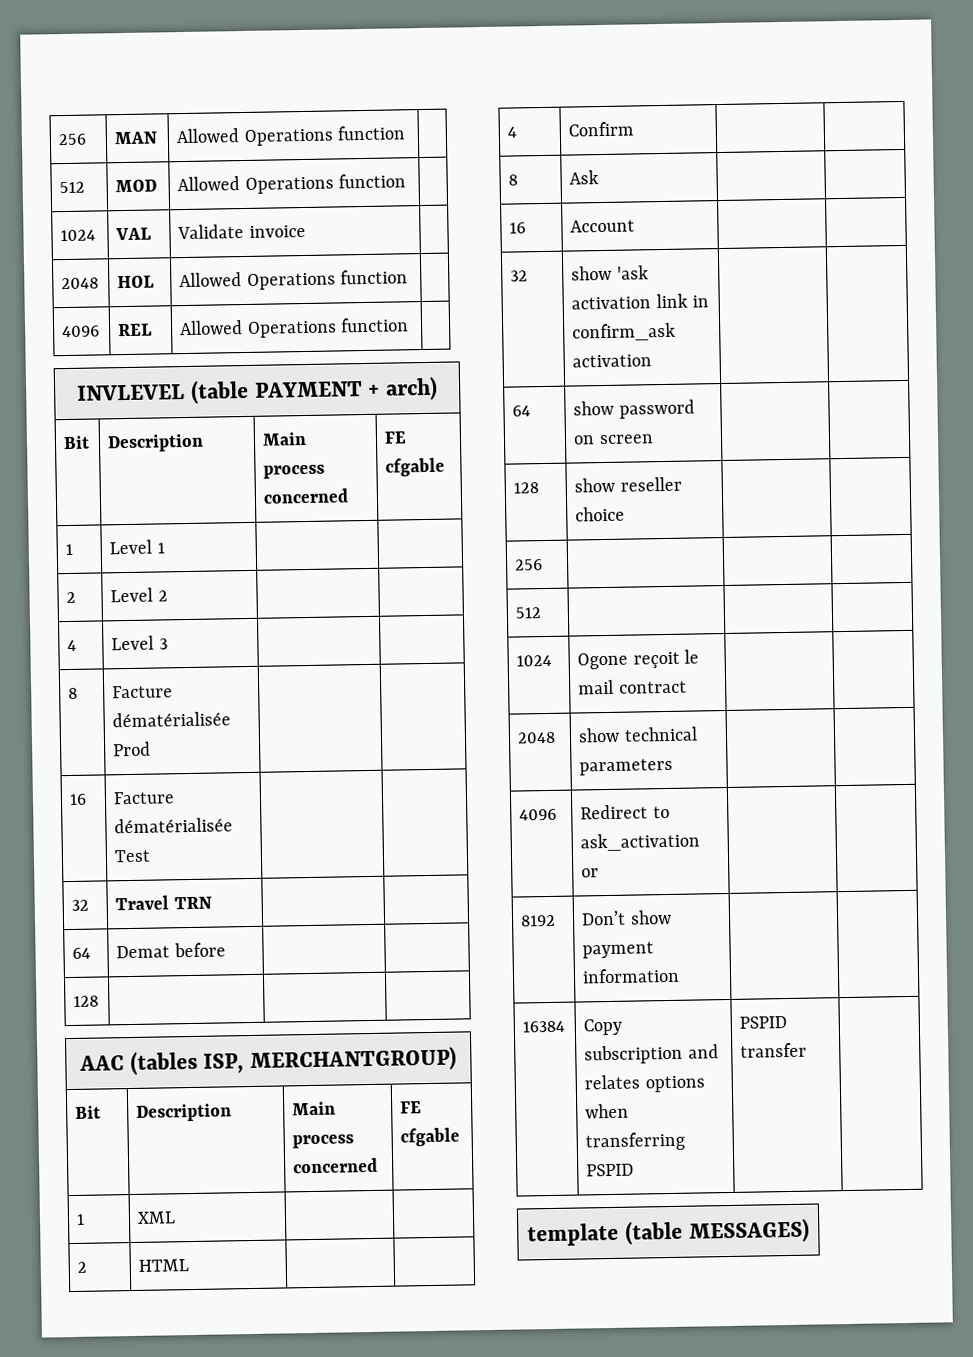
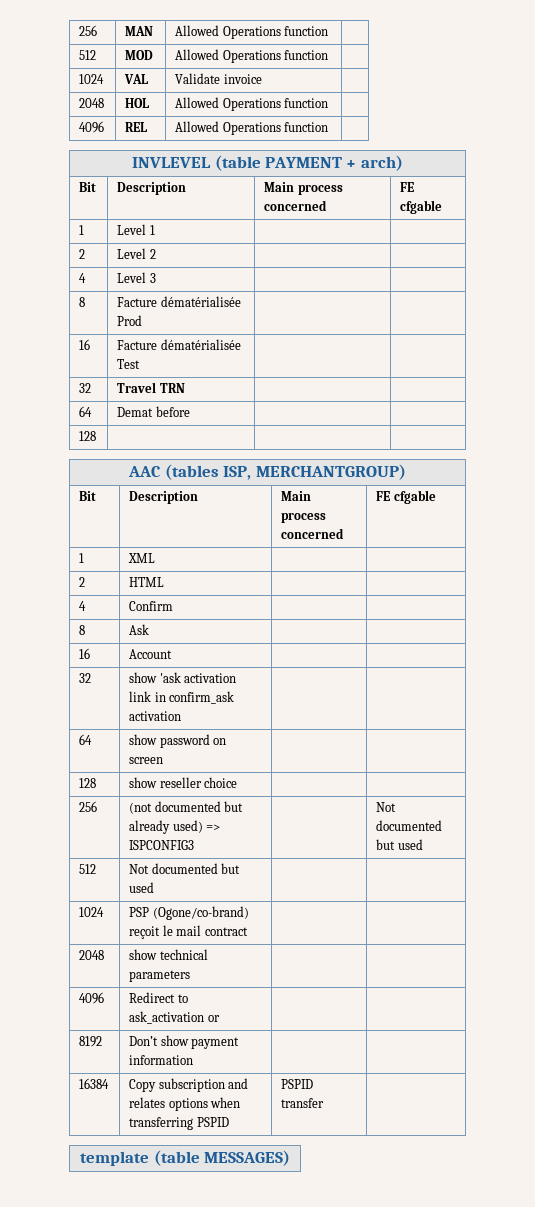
[515,607,542,619] [516,654,553,667] [577,652,629,670] | | // 512 | | | // 1024 | Ogone -> [129,801,244,814] [129,820,221,834] [129,840,195,850] [376,802,397,812] [376,820,443,831] [376,839,423,850] [79,864,97,874] [129,863,241,874] [129,882,155,893] [79,907,105,917] [129,906,249,920] (not documented but already used) => ISPCONFIG3 | | Not documented but used // 512 | Not documented but used | | // 1024 | PSP (Ogone/co-brand)

